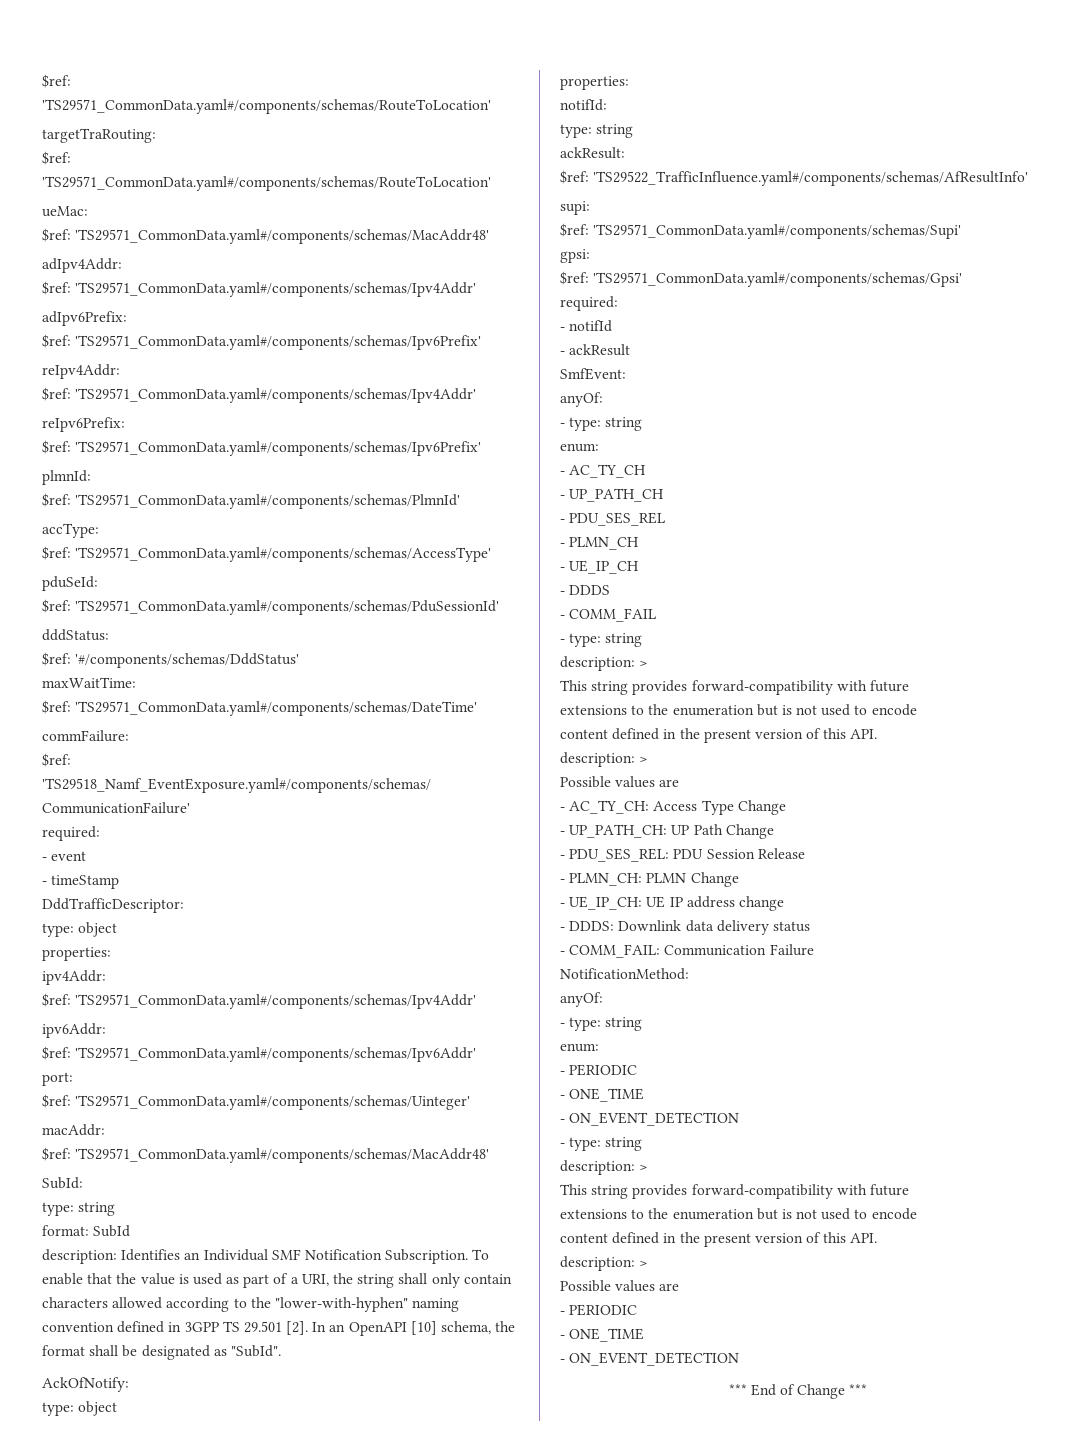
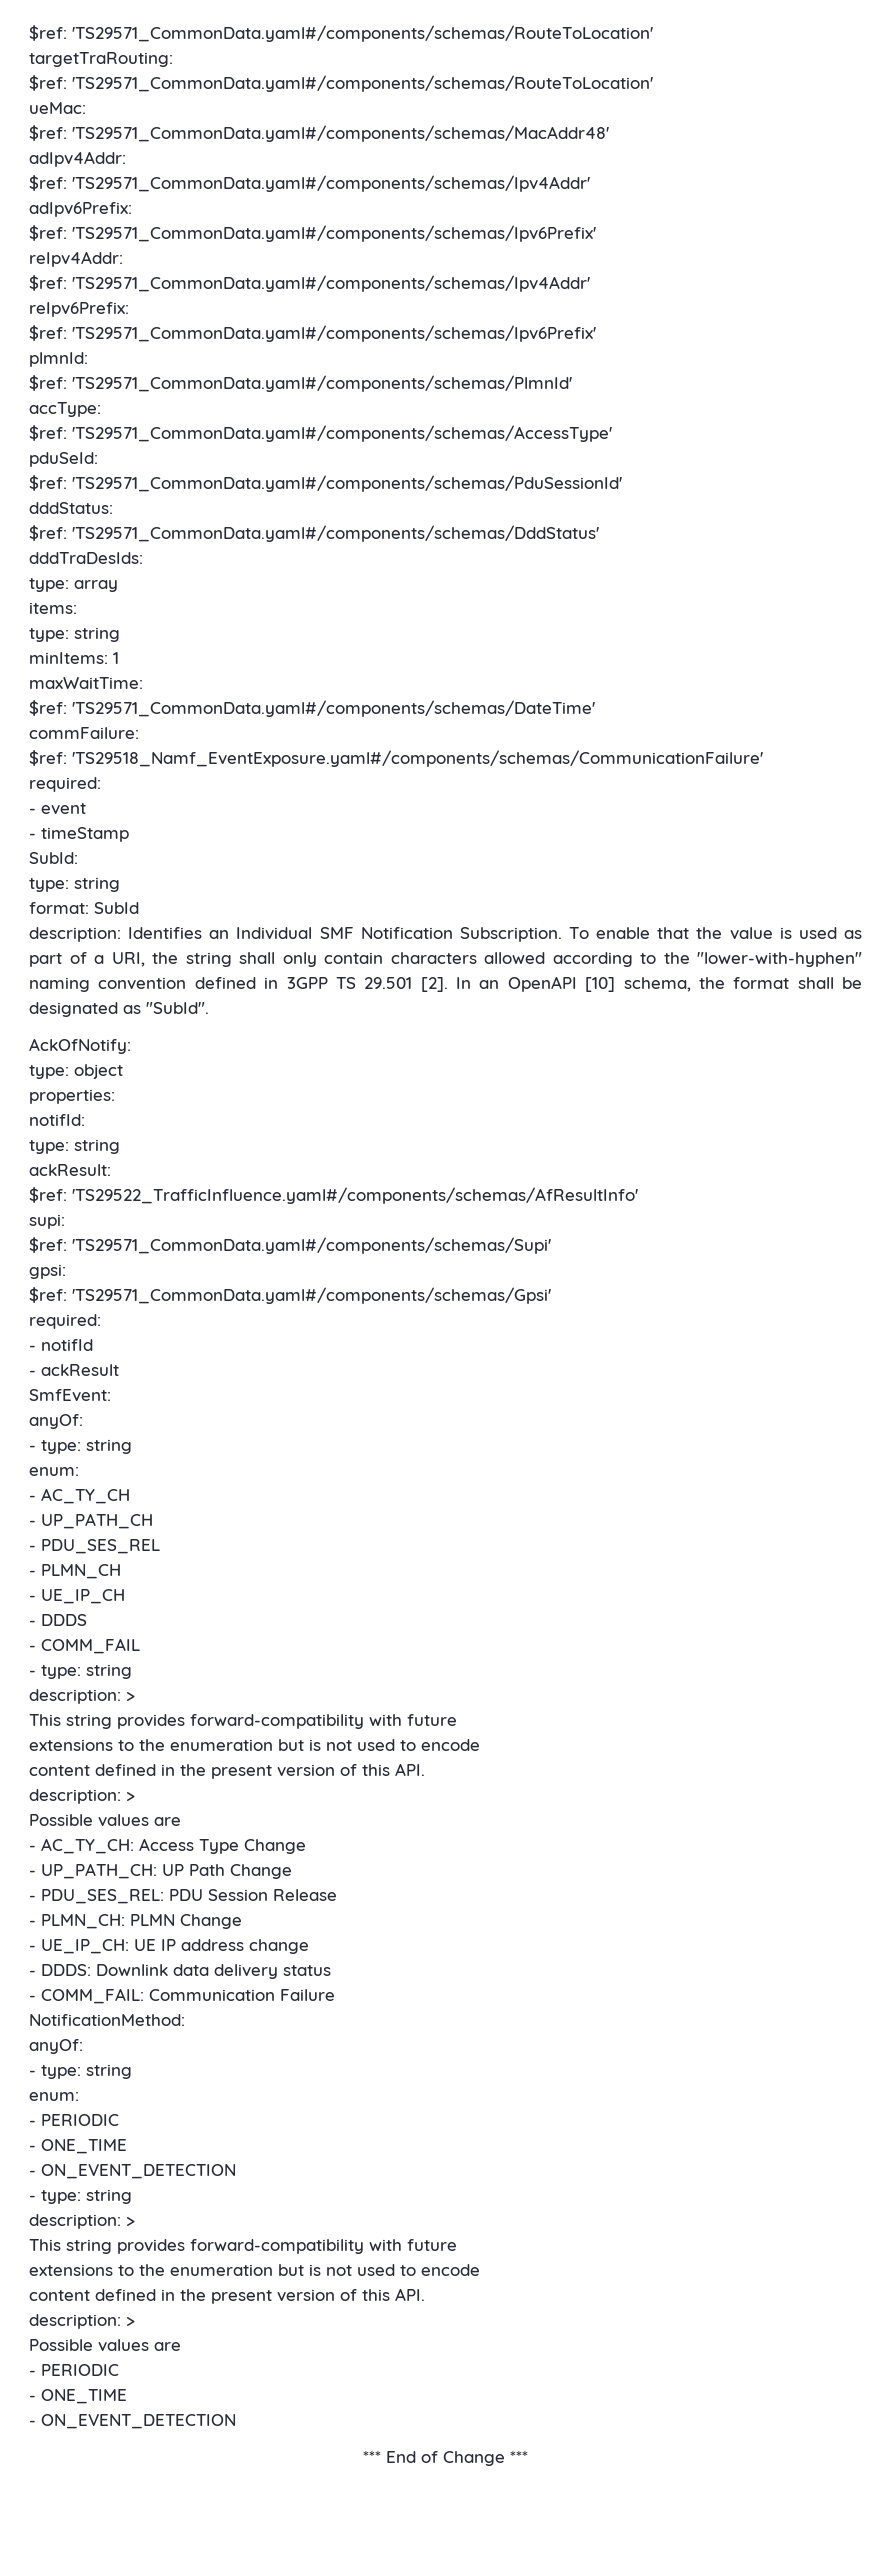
[75,653,300,668] '#/components/schemas/DddStatus' -> [72,525,599,542] [29,552,143,564] [29,578,118,592] [29,602,77,614] [29,627,120,642] [29,652,119,664] 'TS29571_CommonData.yaml#/components/schemas/DddStatus' // dddTraDesIds: // type: array // items: // type: string // minItems: 1
[42,898,184,913] [42,922,118,937] [42,947,111,961] [42,970,106,985] [42,993,477,1009] [42,1023,106,1038] [42,1046,477,1062] [42,1072,73,1086] [42,1094,471,1110] [42,1124,105,1136] [42,1147,490,1163] // DddTrafficDescriptor: // type: object // properties: // ipv4Addr: // $ref: 'TS29571_CommonData.yaml#/components/schemas/Ipv4Addr' // ipv6Addr: // $ref: 'TS29571_CommonData.yaml#/components/schemas/Ipv6Addr' // port: // $ref: 'TS29571_CommonData.yaml#/components/schemas/Uinteger' // macAddr: // $ref: 'TS29571_CommonData.yaml#/components/schemas/MacAddr48' -> (129, 834) none

